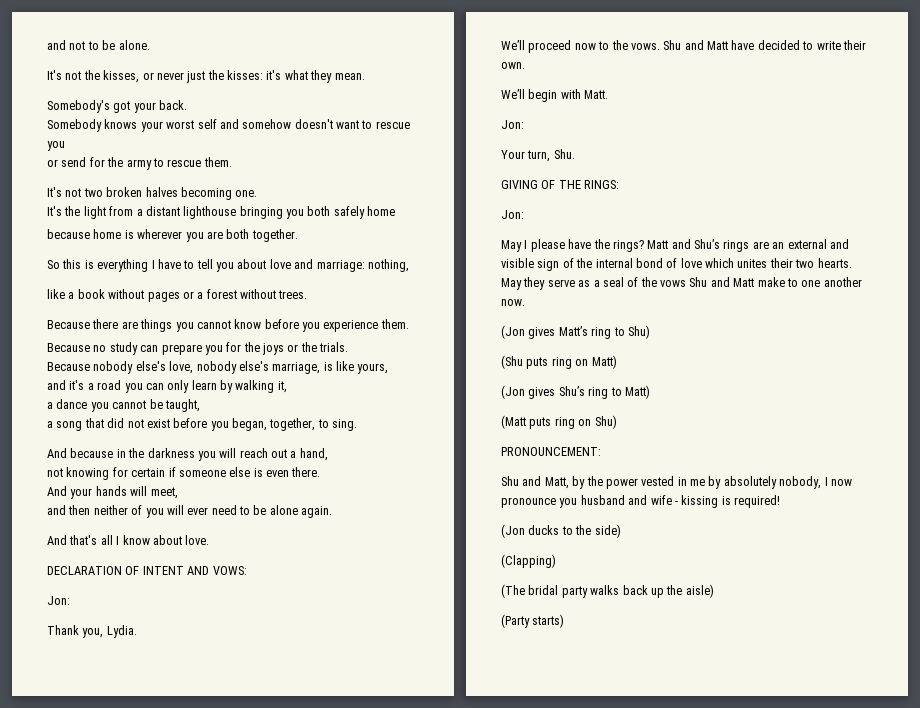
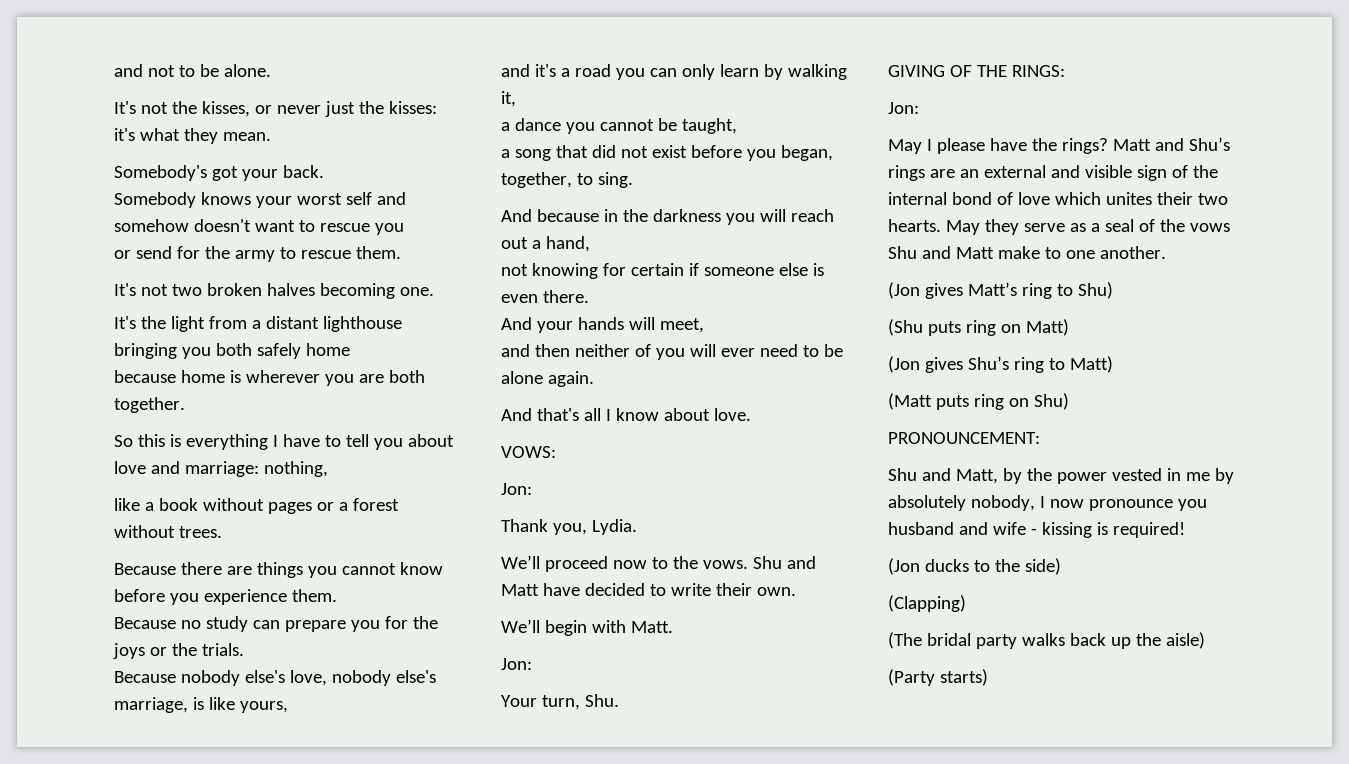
[47,566,210,575] DECLARATION OF INTENT AND -> (751, 414) none
[823,277,862,287] [501,299,525,306] another now. -> [1099,246,1166,259] another.

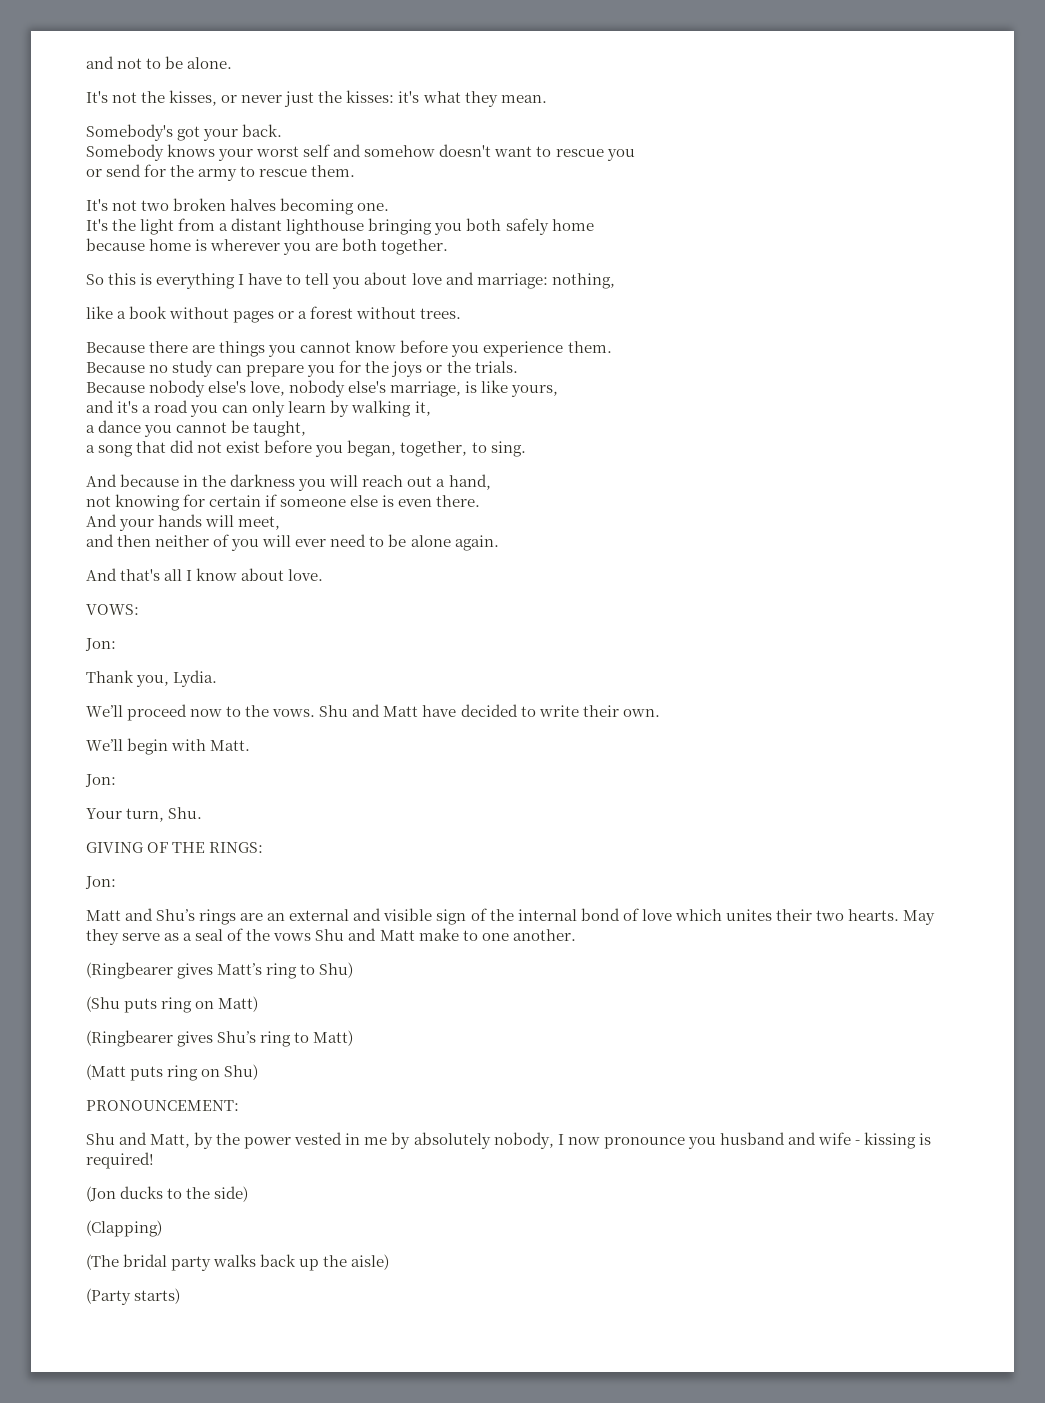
[888,138,1108,154] May I please have the rings? -> (116, 882) none
[888,282,920,299] (Jon -> [86,962,173,979] (Ringbearer
[888,356,920,373] (Jon -> [86,1030,173,1047] (Ringbearer

